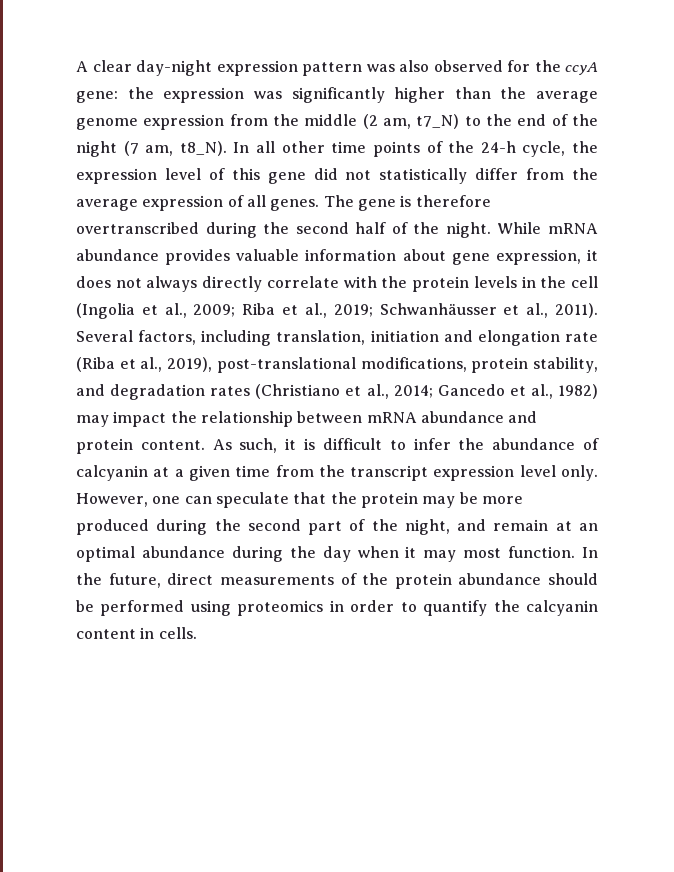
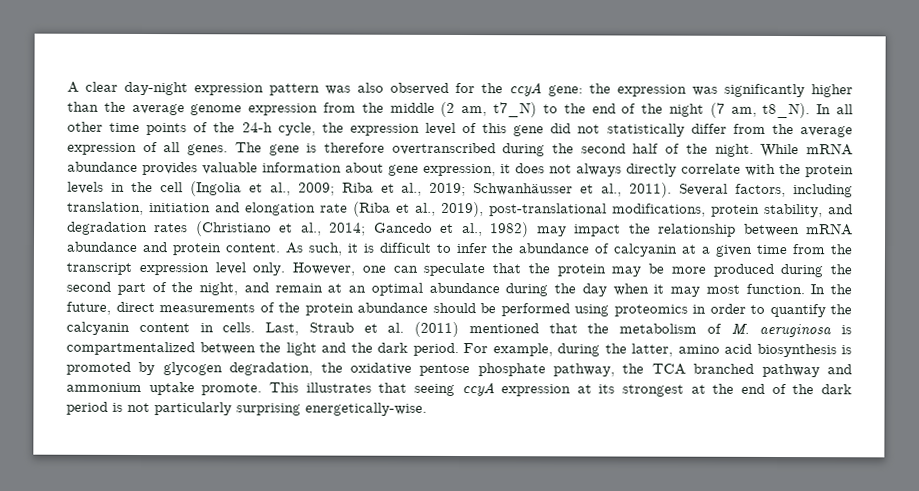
(197, 633) none -> [265,321,852,338] [66,341,852,358] [66,361,852,378] [66,382,852,397] [66,401,427,416] Last, Straub et al. (2011) mentioned that the metabolism of M. aeruginosa is compartmentalized between the light and the dark period. For example, during the latter, amino acid biosynthesis is promoted by glycogen degradation, the oxidative pentose phosphate pathway, the TCA branched pathway and ammonium uptake promote. This illustrates that seeing ccyA expression at its strongest at the end of the dark period is not particularly surprising energetically-wise.

